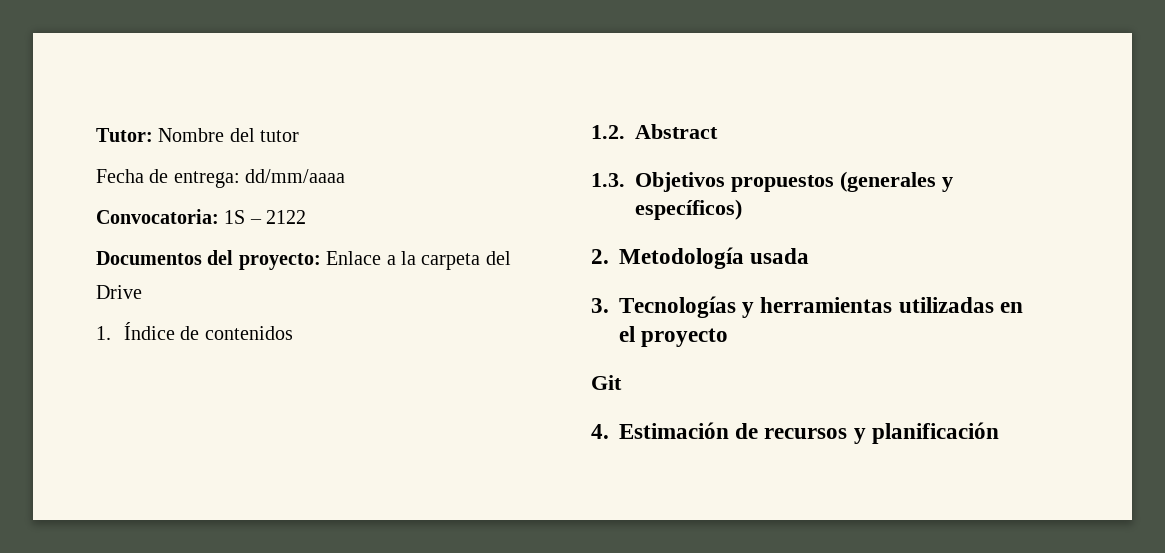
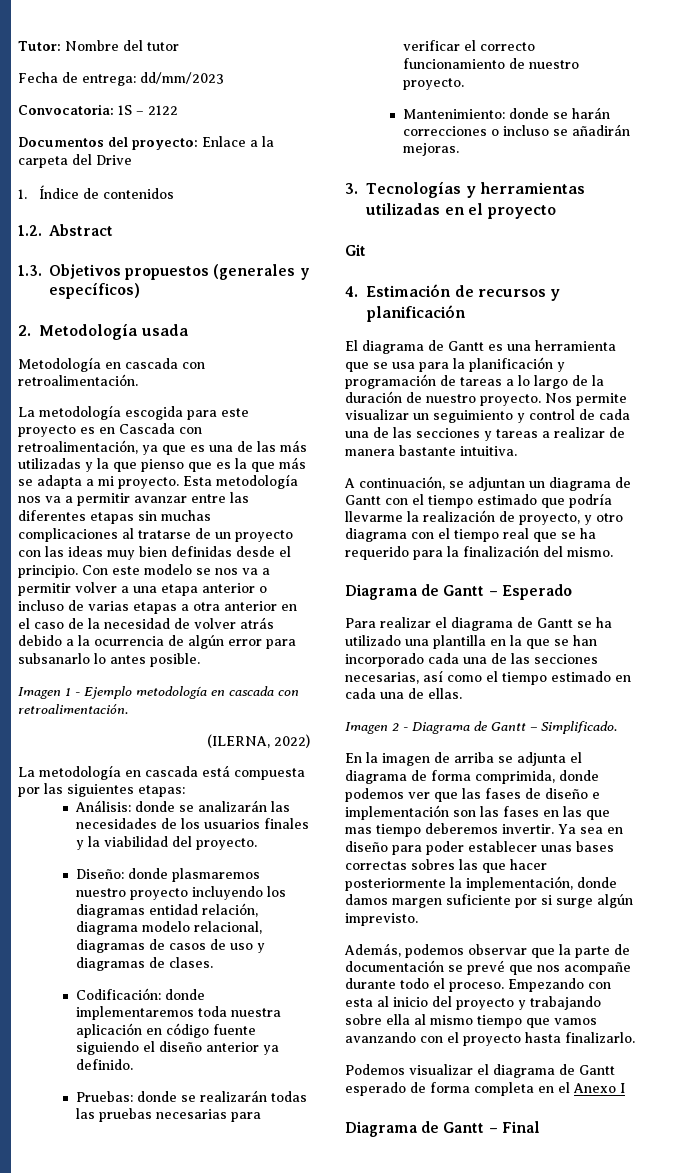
[245,169,346,183] dd/mm/aaaa -> [140,72,224,84] dd/mm/2023
(810, 256) none -> [18,357,205,372] [18,374,138,386] [18,405,249,420] [18,423,202,437] [18,440,307,455] [18,457,306,472] [18,474,298,489] [18,492,249,506] [18,510,211,524] [18,528,293,542] [18,546,291,560] [18,564,270,578] [18,582,267,596] [18,600,297,614] [18,617,274,629] [18,635,296,649] [18,653,200,667] [18,686,299,699] [18,704,128,714] [207,734,310,748] [18,765,305,780] [18,783,185,797] [75,800,291,812] [76,818,310,829] [76,836,258,850] [76,868,261,882] [76,886,287,900] [76,903,259,918] [76,921,263,935] [76,939,266,953] [76,957,214,971] [76,988,206,1000] [76,1006,282,1020] [76,1023,257,1038] [76,1041,280,1055] [76,1059,134,1070] [76,1090,308,1102] [76,1108,262,1122] [403,40,536,51] [403,58,580,69] [403,78,465,90] [403,107,611,119] [403,124,631,136] [403,143,460,156] // Metodología en cascada con retroalimentación. // La metodología escogida para este proyecto es en Cascada con retroalimentación, ya que es una de las más utilizadas y la que pienso que es la que más se adapta a mi proyecto. Esta metodología nos va a permitir avanzar entre las diferentes etapas sin muchas complicaciones al tratarse de un proyecto con las ideas muy bien definidas desde el principio. Con este modelo se nos va a permitir volver a una etapa anterior o incluso de varias etapas a otra anterior en el caso de la necesidad de volver atrás debido a la ocurrencia de algún error para subsanarlo lo antes posible. // Imagen 1 - Ejemplo metodología en cascada con retroalimentación. // (ILERNA, 2022) // La metodología en cascada está compuesta por las siguientes etapas: // Análisis: donde se analizarán las necesidades de los usuarios finales y la viabilidad del proyecto. // Diseño: donde plasmaremos nuestro proyecto incluyendo los diagramas entidad relación, diagrama modelo relacional, diagramas de casos de uso y diagramas de clases. // Codificación: donde implementaremos toda nuestra aplicación en código fuente siguiendo el diseño anterior ya definido. // Pruebas: donde se realizarán todas las pruebas necesarias para verificar el correcto funcionamiento de nuestro proyecto. // Mantenimiento: donde se harán correcciones o incluso se añadirán mejoras.
(999, 433) none -> [345,340,616,354] [345,357,565,372] [345,374,604,389] [345,391,627,406] [345,409,630,423] [345,427,625,441] [345,445,517,456] [344,476,631,491] [345,493,612,508] [345,510,623,525] [345,528,596,542] [345,545,613,560] [345,584,572,600] [345,617,612,631] [345,635,597,649] [345,653,598,667] [345,670,631,685] [345,688,462,699] [345,721,617,734] [345,752,582,766] [345,770,599,784] [345,788,600,802] [345,805,610,820] [345,823,623,837] [345,841,614,855] [345,859,547,873] [345,876,617,891] [345,894,633,908] [345,913,418,926] [344,943,630,958] [345,960,631,975] [345,978,611,992] [345,996,601,1010] [345,1014,597,1028] [345,1032,635,1046] [345,1064,615,1078] [345,1082,625,1096] [345,1121,540,1137] // El diagrama de Gantt es una herramienta que se usa para la planificación y programación de tareas a lo largo de la duración de nuestro proyecto. Nos permite visualizar un seguimiento y control de cada una de las secciones y tareas a realizar de manera bastante intuitiva. // A continuación, se adjuntan un diagrama de Gantt con el tiempo estimado que podría llevarme la realización de proyecto, y otro diagrama con el tiempo real que se ha requerido para la finalización del mismo. // Diagrama de Gantt – Esperado // Para realizar el diagrama de Gantt se ha utilizado una plantilla en la que se han incorporado cada una de las secciones necesarias, así como el tiempo estimado en cada una de ellas. // Imagen 2 - Diagrama de Gantt – Simplificado. // En la imagen de arriba se adjunta el diagrama de forma comprimida, donde podemos ver que las fases de diseño e implementación son las fases en las que mas tiempo deberemos invertir. Ya sea en diseño para poder establecer unas bases correctas sobres las que hacer posteriormente la implementación, donde damos margen suficiente por si surge algún imprevisto. // Además, podemos observar que la parte de documentación se prevé que nos acompañe durante todo el proceso. Empezando con esta al inicio del proyecto y trabajando sobre ella al mismo tiempo que vamos avanzando con el proyecto hasta finalizarlo. // Podemos visualizar el diagrama de Gantt esperado de forma completa en el Anexo I // Diagrama de Gantt – Final

